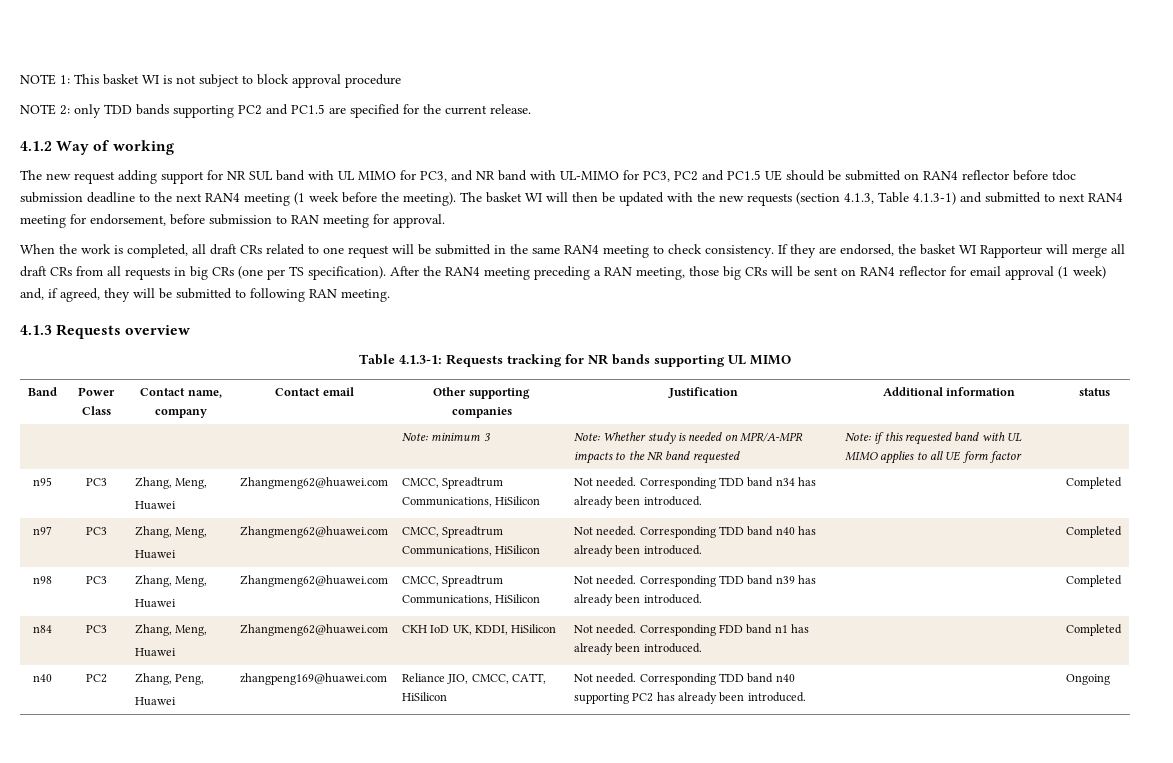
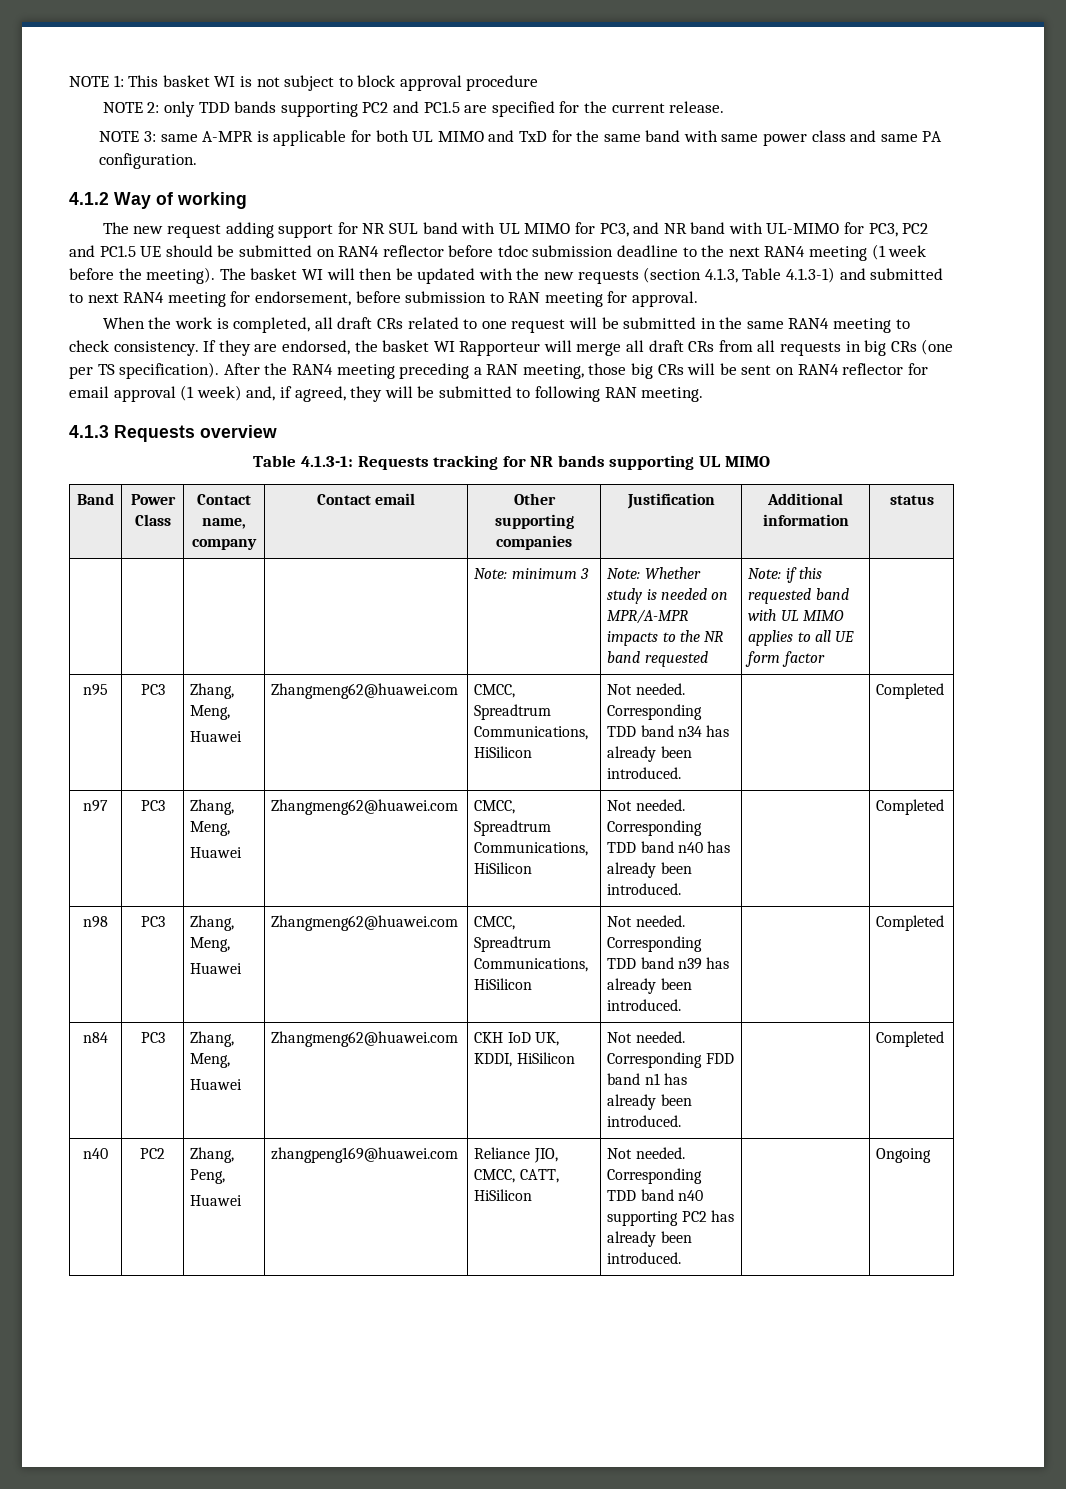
(531, 109) none -> [99,130,943,146] [99,153,198,169] // NOTE 3: same A-MPR is applicable for both UL MIMO and TxD for the same band with same power class and same PA configuration.

